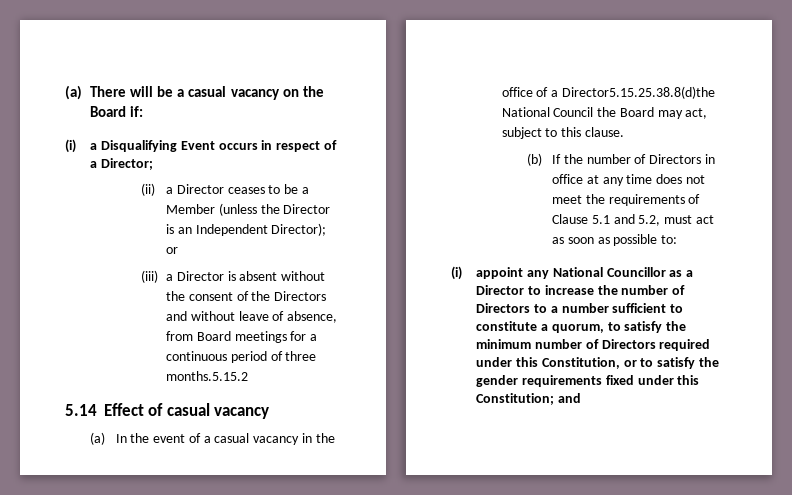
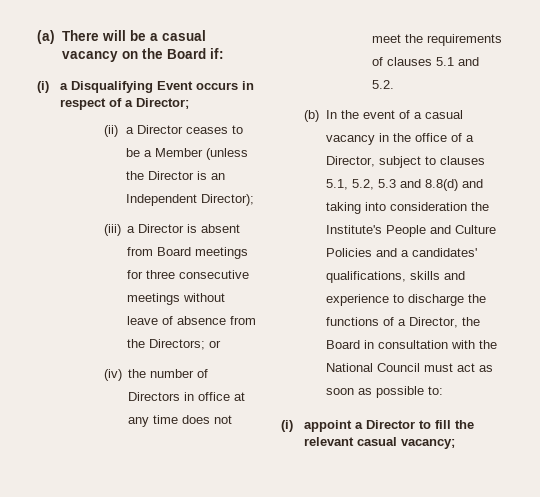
[166,247,179,254] or -> (255, 200) none
[281,271,326,281] [166,291,327,301] [166,311,338,323] [166,331,318,343] [166,351,317,363] [166,371,249,381] [65,403,270,419] [90,432,335,445] [501,86,715,99] [501,107,708,119] [501,127,624,139] [526,153,562,166] without the consent of the Directors and without leave of absence, from Board meetings for a continuous period of three months.5.15.2 // 5.14 Effect of casual vacancy // (a) In the event of a casual vacancy in the office of a Director5.15.25.38.8(d)the National Council the Board may act, subject to this clause. // (b) If -> [127,247,249,259] [127,270,250,279] [127,293,226,305] [127,316,257,325] [127,339,222,350] [103,369,122,381] from Board meetings for three consecutive meetings without leave of absence from the Directors; or // (iv)
[552,214,589,224] Clause -> [387,57,433,66] clauses
[638,215,661,226] 5.2, -> [372,80,395,89] [303,110,464,122] [326,133,475,145] [326,156,486,168] [326,179,484,191] [326,202,490,214] [326,225,497,237] [326,248,478,257] [326,271,466,283] [326,294,487,306] [326,317,481,328] [326,340,498,349] [326,363,421,372] 5.2. // (b) In the event of a casual vacancy in the office of a Director, subject to clauses 5.1, 5.2, 5.3 and 8.8(d) and taking into consideration the Institute's People and Culture Policies and a candidates' qualifications, skills and experience to discharge the functions of a Director, the Board in consultation with the National Council
[527,267,694,279] [476,285,686,295] [476,303,684,313] [476,321,687,333] [476,339,711,351] [476,357,719,369] [476,375,700,387] [476,393,582,405] any National Councillor as a Director to increase the number of Directors to a number sufficient to constitute a quorum, to satisfy the minimum number of Directors required under this Constitution, or to satisfy the gender requirements fixed under this Constitution; and -> [354,420,474,429] [303,437,455,449] a Director to fill the relevant casual vacancy;

